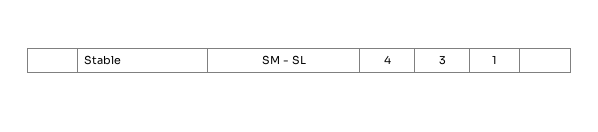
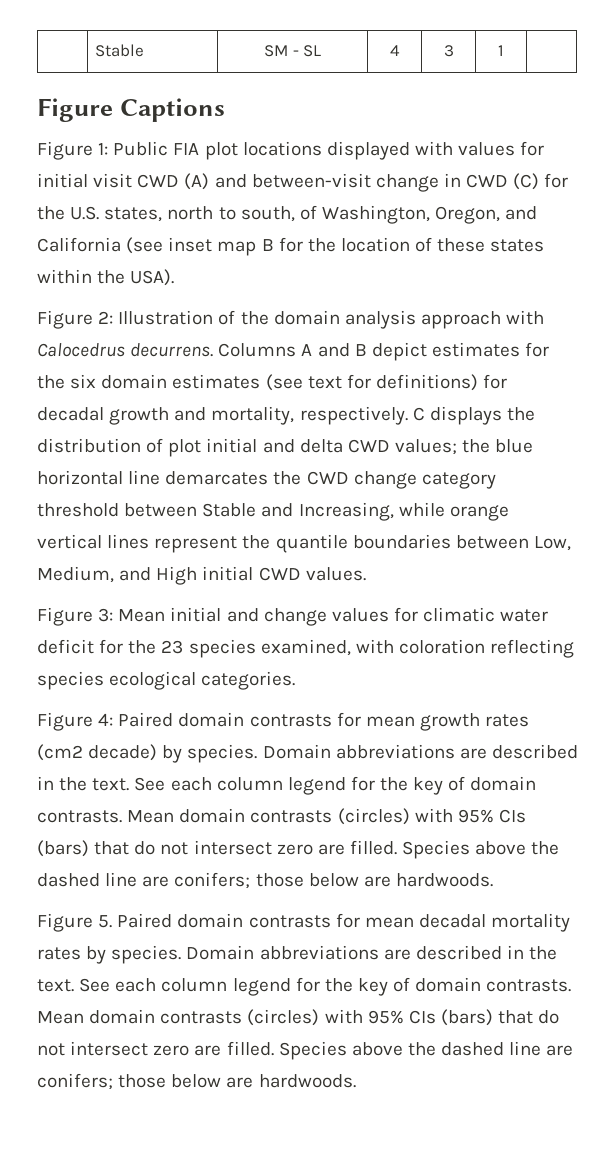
(497, 59) none -> [37,98,226,122] [37,141,545,160] [37,173,569,192] [37,205,538,224] [37,237,545,256] [37,269,175,286] [37,310,545,329] [37,342,550,361] [37,374,508,391] [37,406,535,425] [37,438,534,457] [37,470,496,489] [37,502,509,521] [37,534,571,553] [37,566,366,585] [37,607,549,626] [37,639,575,658] [37,671,296,690] [37,712,530,731] [37,744,578,763] [37,776,537,795] [37,808,526,825] [37,840,560,859] [37,872,493,889] [37,913,571,932] [37,945,558,964] [37,977,572,996] [37,1009,560,1026] [37,1041,574,1060] [37,1073,356,1090] // Figure Captions // Figure 1: Public FIA plot locations displayed with values for initial visit CWD (A) and between-visit change in CWD (C) for the U.S. states, north to south, of Washington, Oregon, and California (see inset map B for the location of these states within the USA). // Figure 2: Illustration of the domain analysis approach with Calocedrus decurrens. Columns A and B depict estimates for the six domain estimates (see text for definitions) for decadal growth and mortality, respectively. C displays the distribution of plot initial and delta CWD values; the blue horizontal line demarcates the CWD change category threshold between Stable and Increasing, while orange vertical lines represent the quantile boundaries between Low, Medium, and High initial CWD values. // Figure 3: Mean initial and change values for climatic water deficit for the 23 species examined, with coloration reflecting species ecological categories. // Figure 4: Paired domain contrasts for mean growth rates (cm2 decade) by species. Domain abbreviations are described in the text. See each column legend for the key of domain contrasts. Mean domain contrasts (circles) with 95% CIs (bars) that do not intersect zero are filled. Species above the dashed line are conifers; those below are hardwoods. // Figure 5. Paired domain contrasts for mean decadal mortality rates by species. Domain abbreviations are described in the text. See each column legend for the key of domain contrasts. Mean domain contrasts (circles) with 95% CIs (bars) that do not intersect zero are filled. Species above the dashed line are conifers; those below are hardwoods.

